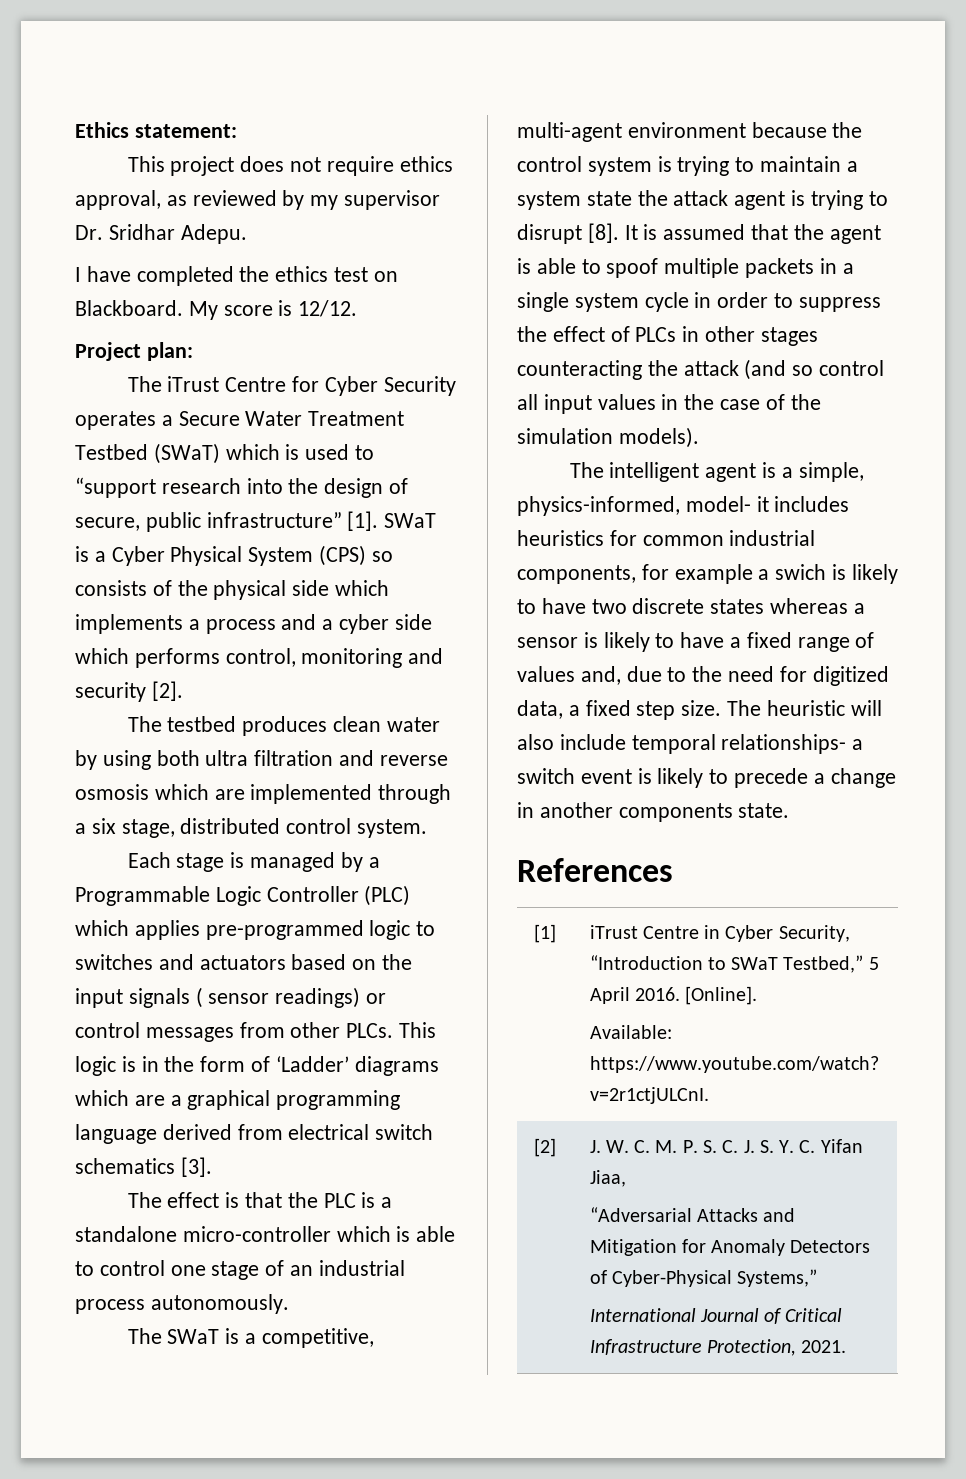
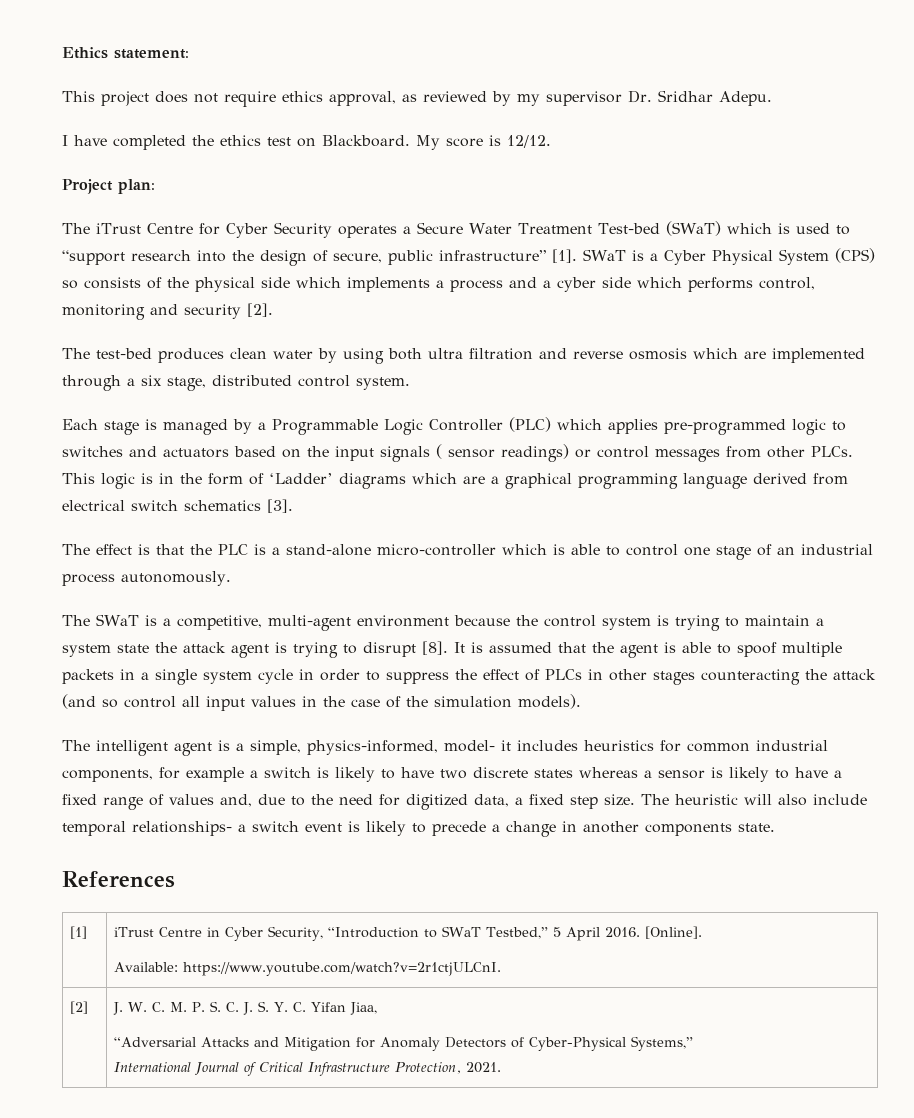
[75,444,148,460] Testbed -> [597,223,660,234] Test-bed
[167,716,237,732] testbed -> [96,348,152,359] test-bed
[75,1226,177,1242] standalone -> [286,544,371,556] stand-alone
[775,564,827,580] swich -> [264,767,311,778] switch

